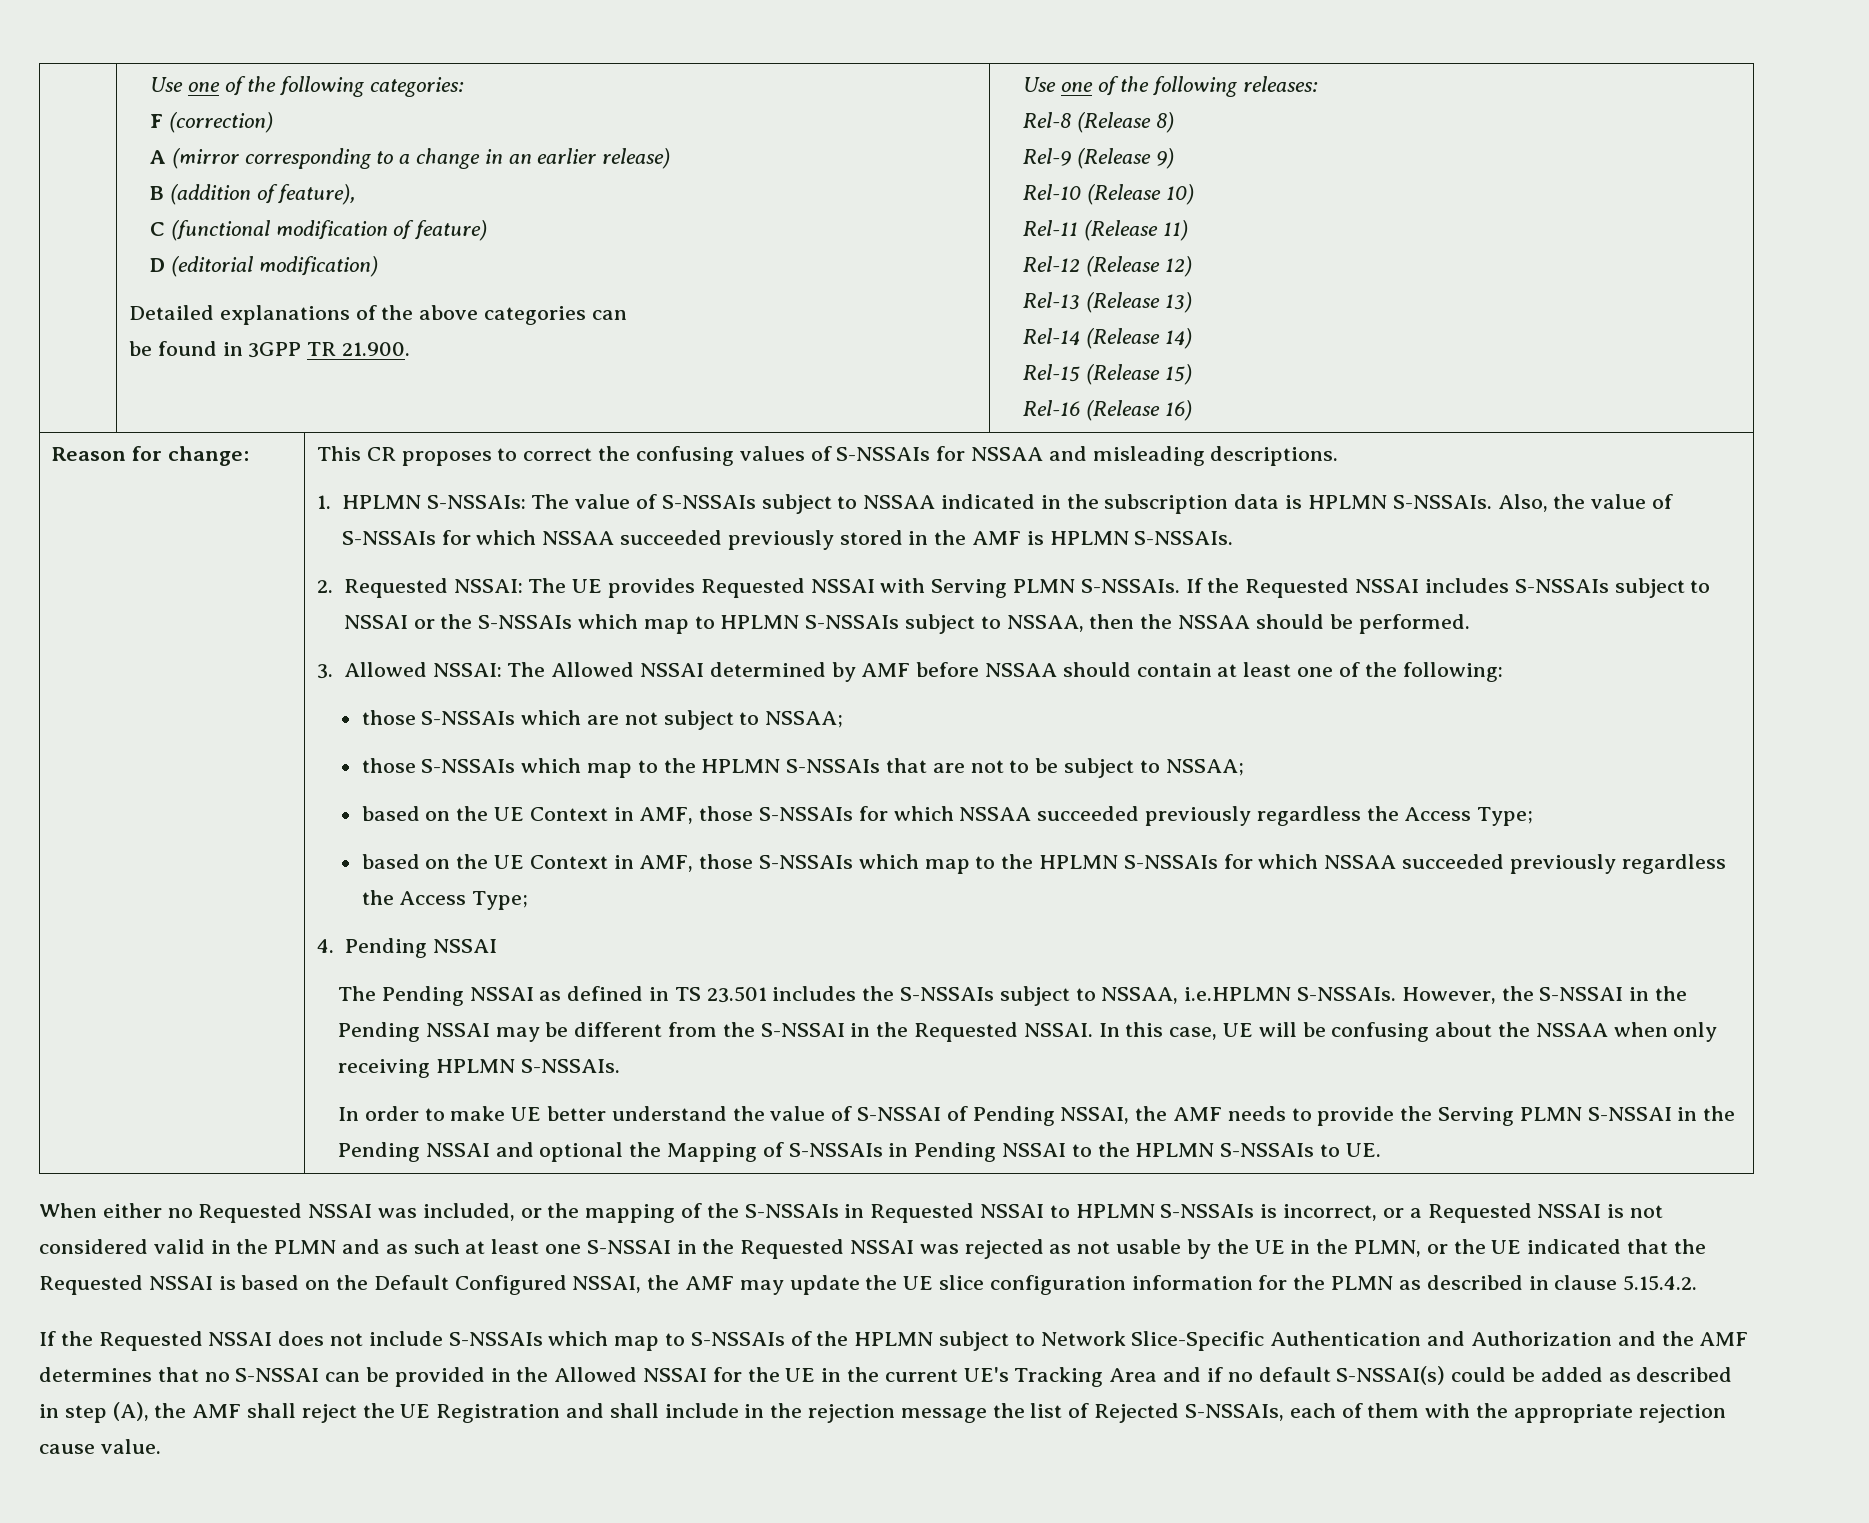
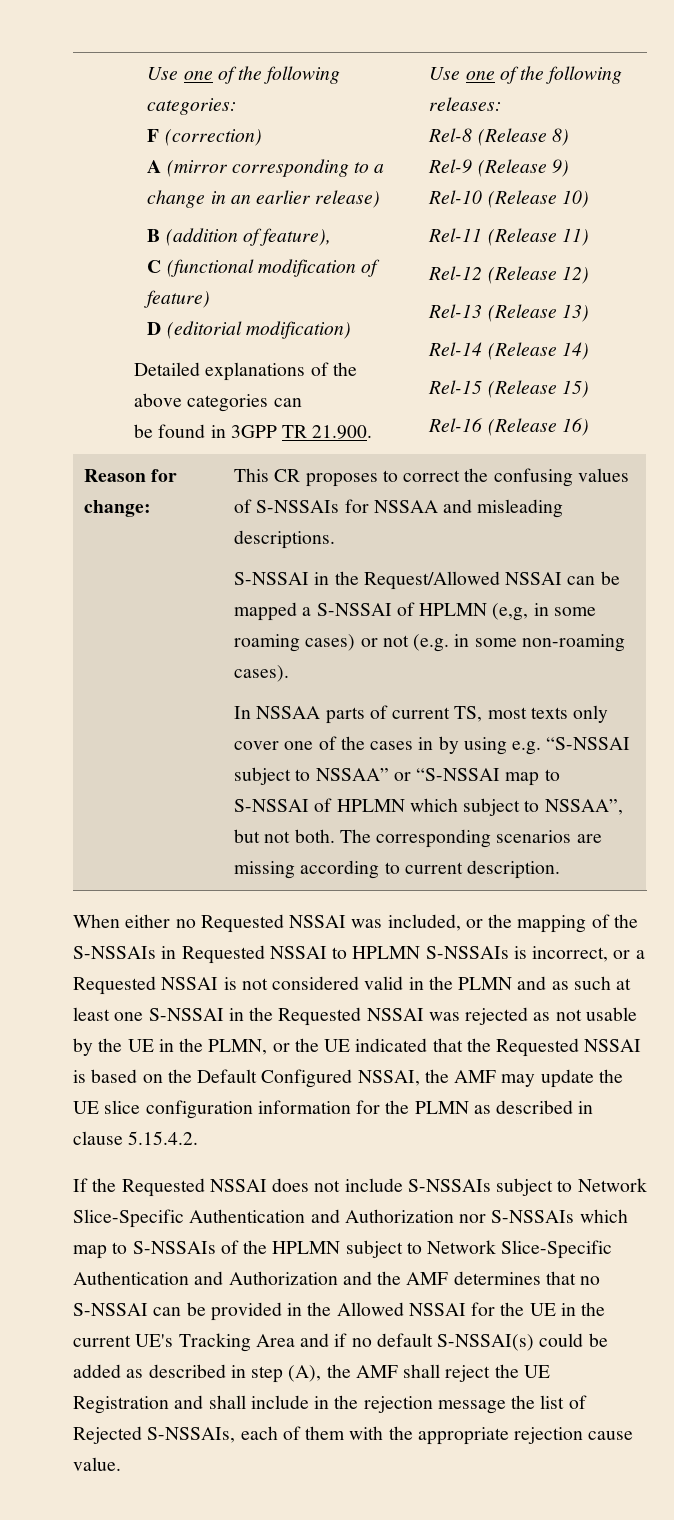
[317,494,1673,514] [341,530,1234,550] [317,578,1711,598] [343,614,1470,634] [317,662,1503,682] [361,710,844,730] [361,758,1244,778] [361,806,1534,826] [361,854,1726,874] [361,890,529,910] [317,938,497,958] [337,986,1688,1006] [337,1022,1718,1042] [337,1059,620,1078] [337,1106,1736,1126] [337,1142,1381,1162] 1. HPLMN S-NSSAIs: The value of S-NSSAIs subject to NSSAA indicated in the subscription data is HPLMN S-NSSAIs. Also, the value of S-NSSAIs for which NSSAA succeeded previously stored in the AMF is HPLMN S-NSSAIs. // 2. Requested NSSAI: The UE provides Requested NSSAI with Serving PLMN S-NSSAIs. If the Requested NSSAI includes S-NSSAIs subject to NSSAI or the S-NSSAIs which map to HPLMN S-NSSAIs subject to NSSAA, then the NSSAA should be performed. // 3. Allowed NSSAI: The Allowed NSSAI determined by AMF before NSSAA should contain at least one of the following: // those S-NSSAIs which are not subject to NSSAA; // those S-NSSAIs which map to the HPLMN S-NSSAIs that are not to be subject to NSSAA; // based on the UE Context in AMF, those S-NSSAIs for which NSSAA succeeded previously regardless the Access Type; // based on the UE Context in AMF, those S-NSSAIs which map to the HPLMN S-NSSAIs for which NSSAA succeeded previously regardless the Access Type; // 4. Pending NSSAI // The Pending NSSAI as defined in TS 23.501 includes the S-NSSAIs subject to NSSAA, i.e.HPLMN S-NSSAIs. However, the S-NSSAI in the Pending NSSAI may be different from the S-NSSAI in the Requested NSSAI. In this case, UE will be confusing about the NSSAA when only receiving HPLMN S-NSSAIs. // In order to make UE better understand the value of S-NSSAI of Pending NSSAI, the AMF needs to provide the Serving PLMN S-NSSAI in the Pending NSSAI and optional the Mapping of S-NSSAIs in Pending NSSAI to the HPLMN S-NSSAIs to UE. -> [234,571,620,590] [234,602,596,621] [234,634,625,652] [234,665,290,682] [234,705,609,724] [234,736,631,755] [234,767,560,786] [234,798,623,816] [234,829,602,848] [234,860,561,879] S-NSSAI in the Request/Allowed NSSAI can be mapped a S-NSSAI of HPLMN (e,g, in some roaming cases) or not (e.g. in some non-roaming cases). // In NSSAA parts of current TS, most texts only cover one of the cases in by using e.g. “S-NSSAI subject to NSSAA” or “S-NSSAI map to S-NSSAI of HPLMN which subject to NSSAA”, but not both. The corresponding scenarios are missing according to current description.
(543, 1339) none -> [496,1178,647,1196] [73,1209,575,1228] subject to Network Slice-Specific Authentication and Authorization nor S-NSSAIs

